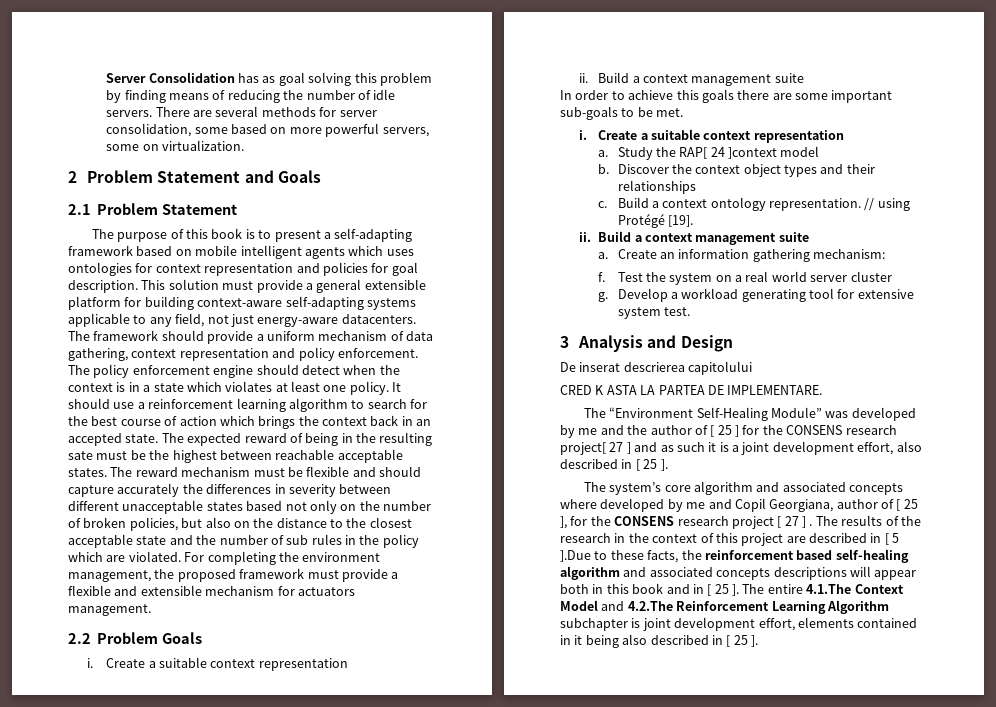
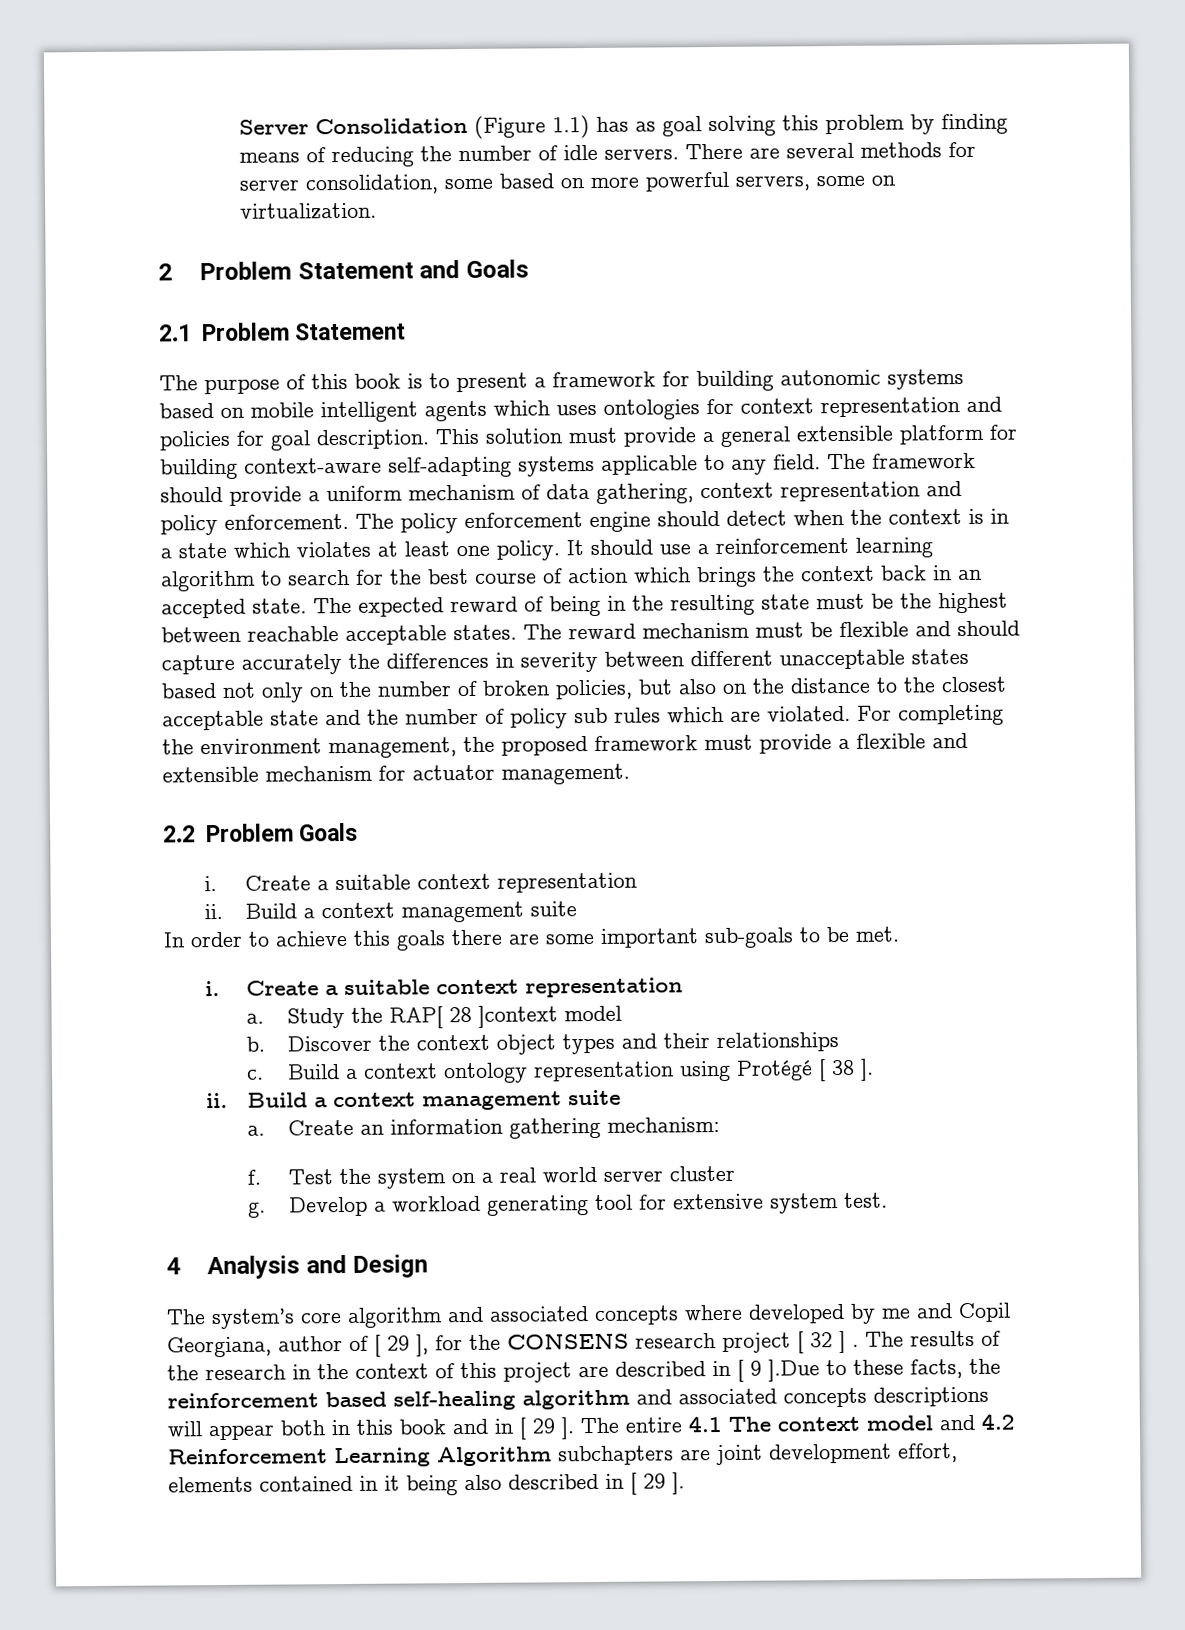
(235, 77) none -> [474,114,591,139] (Figure 1.1)
[334,228,413,242] [68,245,133,256] self-adapting framework -> [552,369,964,392] framework for building autonomic systems
[175,313,416,327] field, not just energy-aware datacenters. -> [773,454,821,470] field.
[68,451,93,460] sate -> [761,594,810,610] state
(284, 540) none -> [510,708,568,729] policy
[345,534,419,548] in the policy -> (661, 715) none
[297,587,355,596] actuators -> [412,764,495,781] actuator
[710,147,725,157] 24 -> [449,1006,473,1023] 28
[768,198,910,211] [617,214,693,228] representation. // using Protégé [19]. -> [533,1058,875,1082] representation using Protégé [ 38 ].
[560,336,569,348] 3 -> [166,1257,181,1275] 4
[560,361,753,375] [560,385,823,395] [583,407,916,421] [560,425,897,438] [560,441,922,455] [560,459,668,471] // De inserat descrierea capitolului // CRED K ASTA LA PARTEA DE IMPLEMENTARE. // The “Environment Self-Healing Module” was developed by me and the author of [ 25 ] for the CONSENS research project[ 27 ] and as such it is a joint development effort, also described in [ 25 ]. -> (429, 1266) none
[903,499,918,509] 25 -> [387,1335,410,1351] 29
[784,516,799,526] 27 -> [810,1332,833,1348] 32
[892,533,900,543] 5 -> [750,1360,762,1376] 9
[714,584,729,594] 25 -> [532,1418,555,1434] 29
[806,584,904,594] [560,600,673,611] 4.1.The Context Model and 4.2.The -> [688,1413,1015,1433] 4.1 The context model and 4.2
[560,618,641,631] subchapter is -> [558,1445,711,1466] subchapters are
[733,635,748,645] 25 -> [643,1473,666,1489] 29

